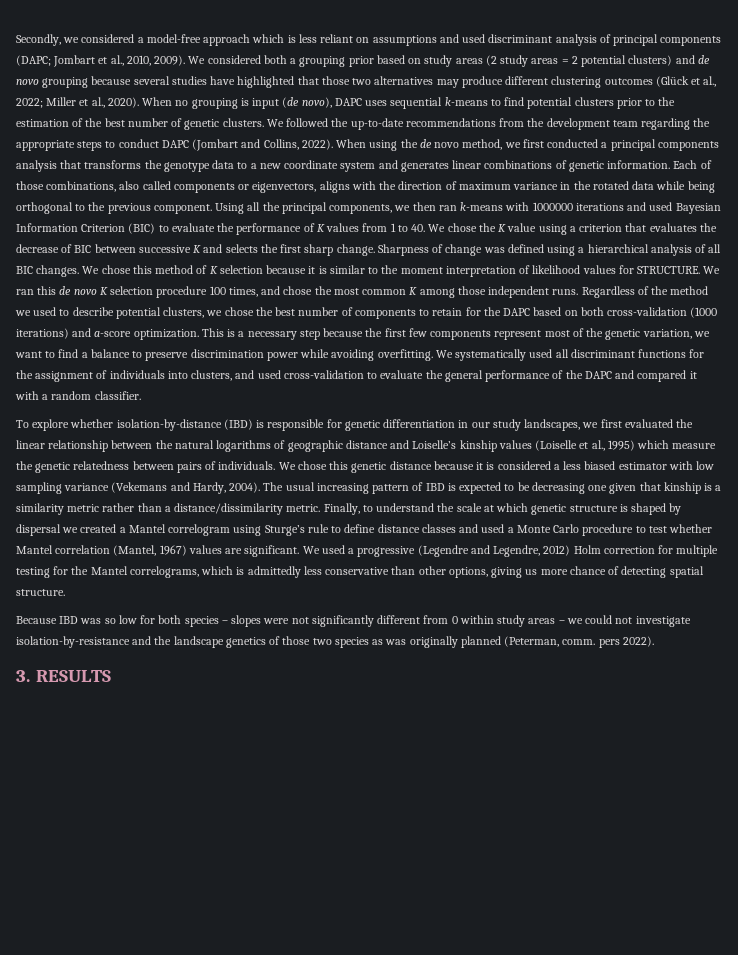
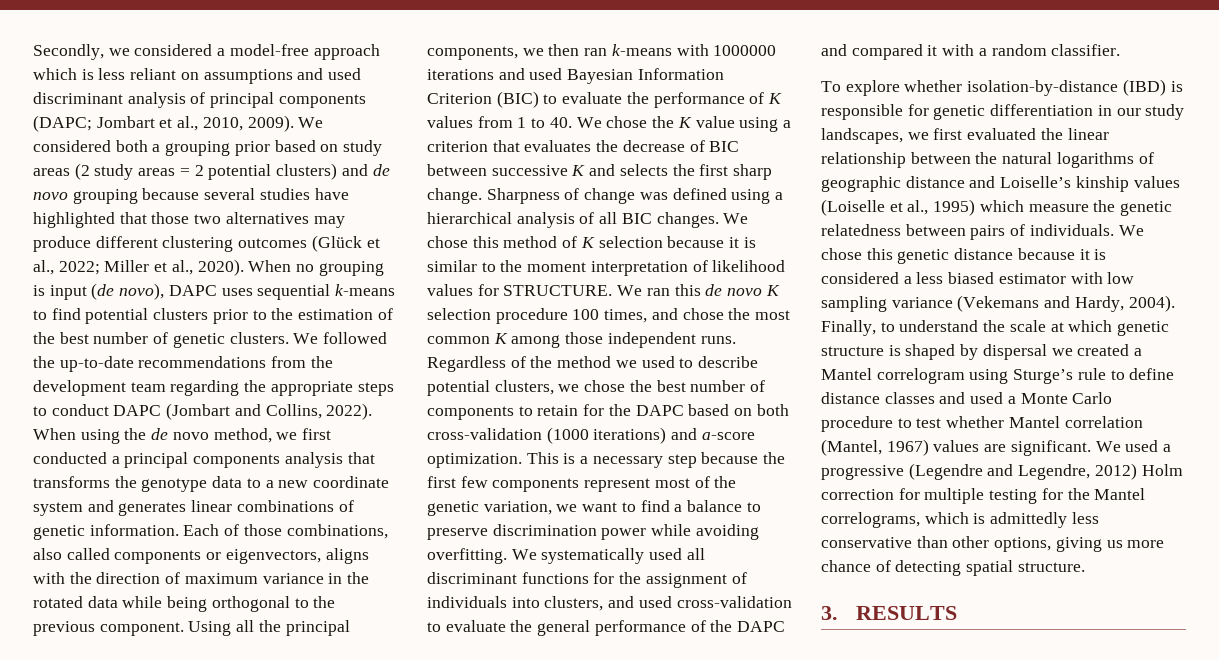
[263,482,722,494] [16,503,321,515] The usual increasing pattern of IBD is expected to be decreasing one given that kinship is a similarity metric rather than a distance/dissimilarity metric. -> (1175, 303) none
[16,615,691,627] [16,636,654,648] // Because IBD was so low for both species – slopes were not significantly different from 0 within study areas – we could not investigate isolation-by-resistance and the landscape genetics of those two species as was originally planned (Peterman, comm. pers 2022). -> (1085, 567) none

